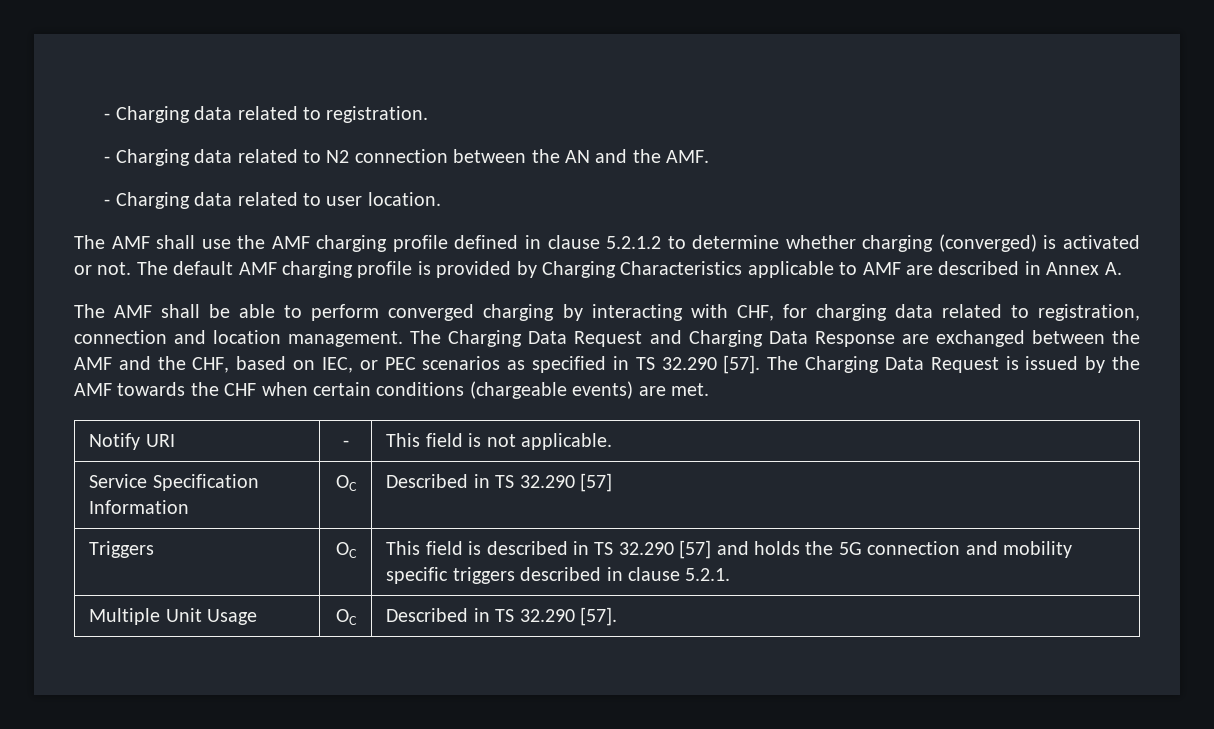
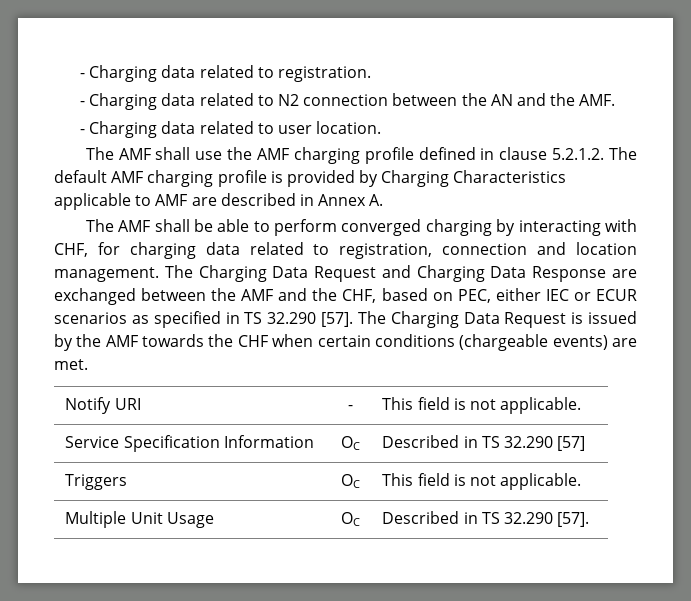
[606,234,1140,252] [74,262,132,275] 5.2.1.2 to determine whether charging (converged) is activated or not. -> [552,148,605,160] 5.2.1.2.
[321,357,416,373] IEC, or PEC -> [457,288,637,303] PEC, either IEC or ECUR
[486,540,1073,559] [386,567,731,584] described in TS 32.290 [57] and holds the 5G connection and mobility specific triggers described in clause 5.2.1. -> [470,473,582,490] not applicable.

